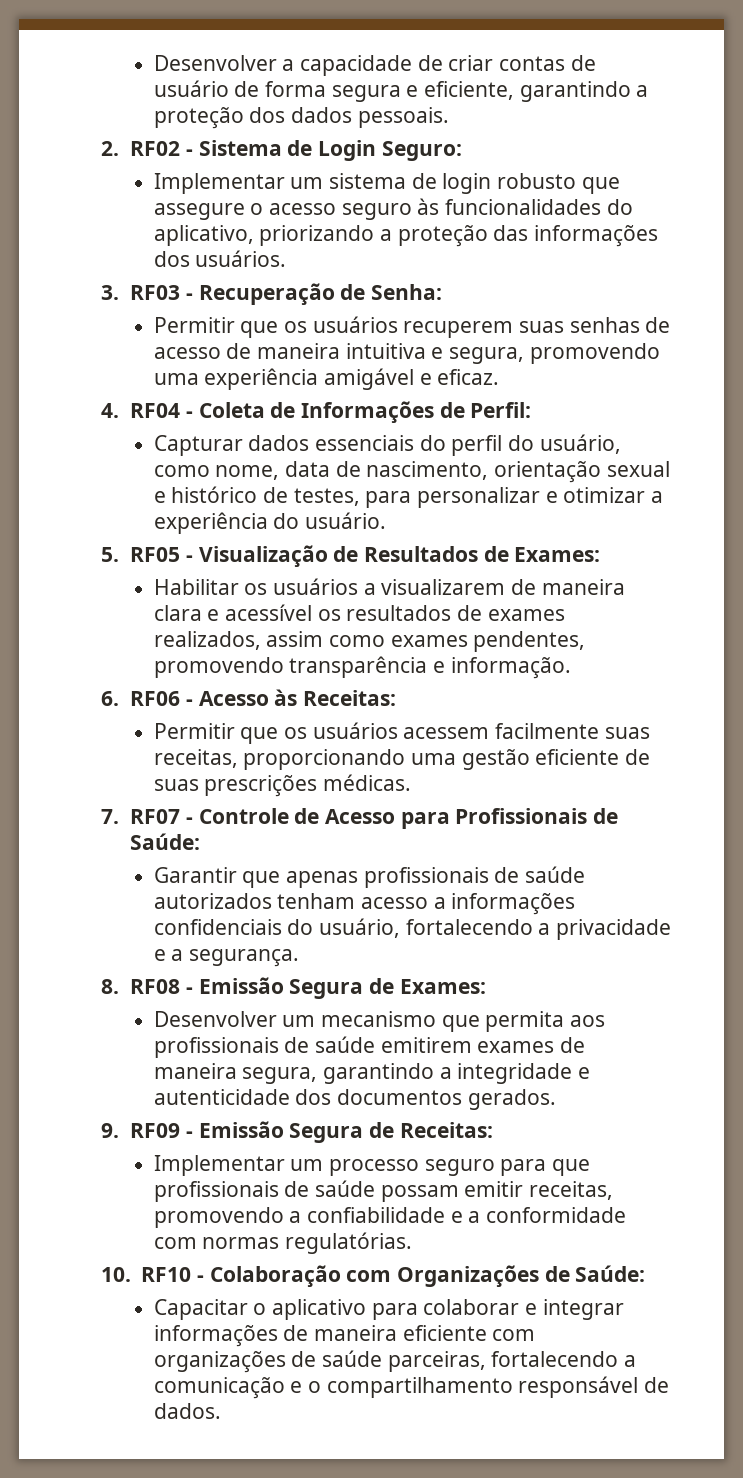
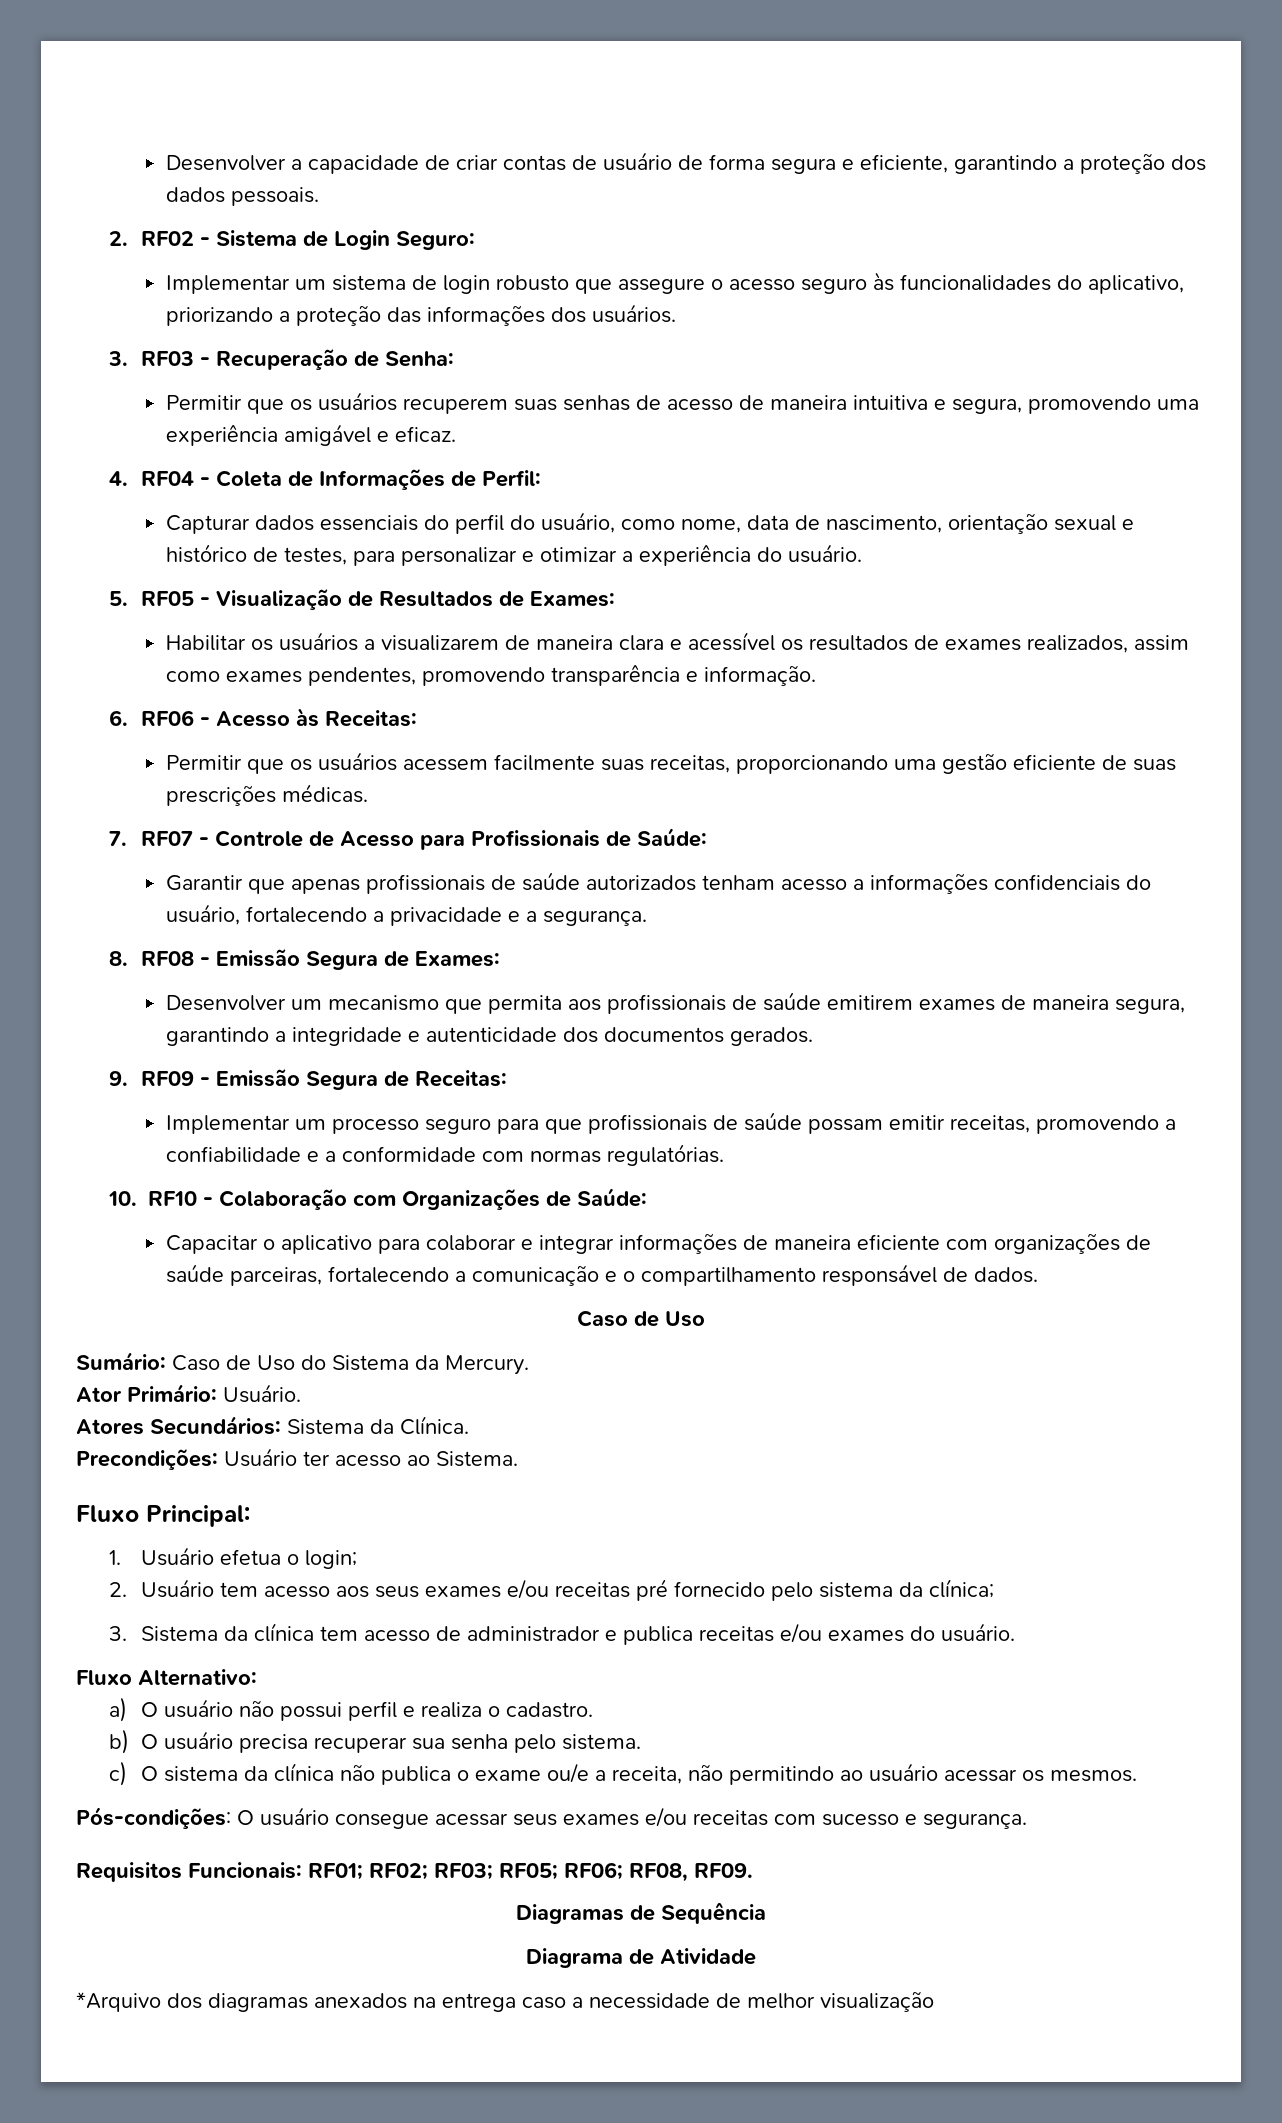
(221, 1411) none -> [577,1310,705,1327] [76,1352,529,1375] [76,1384,301,1403] [76,1416,469,1435] [76,1448,518,1470] [76,1505,250,1527] [108,1547,358,1569] [108,1579,995,1601] [108,1623,1016,1645] [76,1669,257,1686] [108,1697,594,1722] [108,1729,642,1754] [108,1761,1138,1786] [76,1807,1027,1829] [76,1862,753,1882] [516,1902,766,1924] [526,1948,756,1968] [76,1991,934,2012] // Caso de Uso // Sumário: Caso de Uso do Sistema da Mercury. // Ator Primário: Usuário. // Atores Secundários: Sistema da Clínica. // Precondições: Usuário ter acesso ao Sistema. // Fluxo Principal: // 1. Usuário efetua o login; // 2. Usuário tem acesso aos seus exames e/ou receitas pré fornecido pelo sistema da clínica; // 3. Sistema da clínica tem acesso de administrador e publica receitas e/ou exames do usuário. // Fluxo Alternativo: // a) O usuário não possui perfil e realiza o cadastro. // b) O usuário precisa recuperar sua senha pelo sistema. // c) O sistema da clínica não publica o exame ou/e a receita, não permitindo ao usuário acessar os mesmos. // Pós-condições: O usuário consegue acessar seus exames e/ou receitas com sucesso e segurança. // Requisitos Funcionais: RF01; RF02; RF03; RF05; RF06; RF08, RF09. // Diagramas de Sequência // Diagrama de Atividade // *Arquivo dos diagramas anexados na entrega caso a necessidade de melhor visualização

